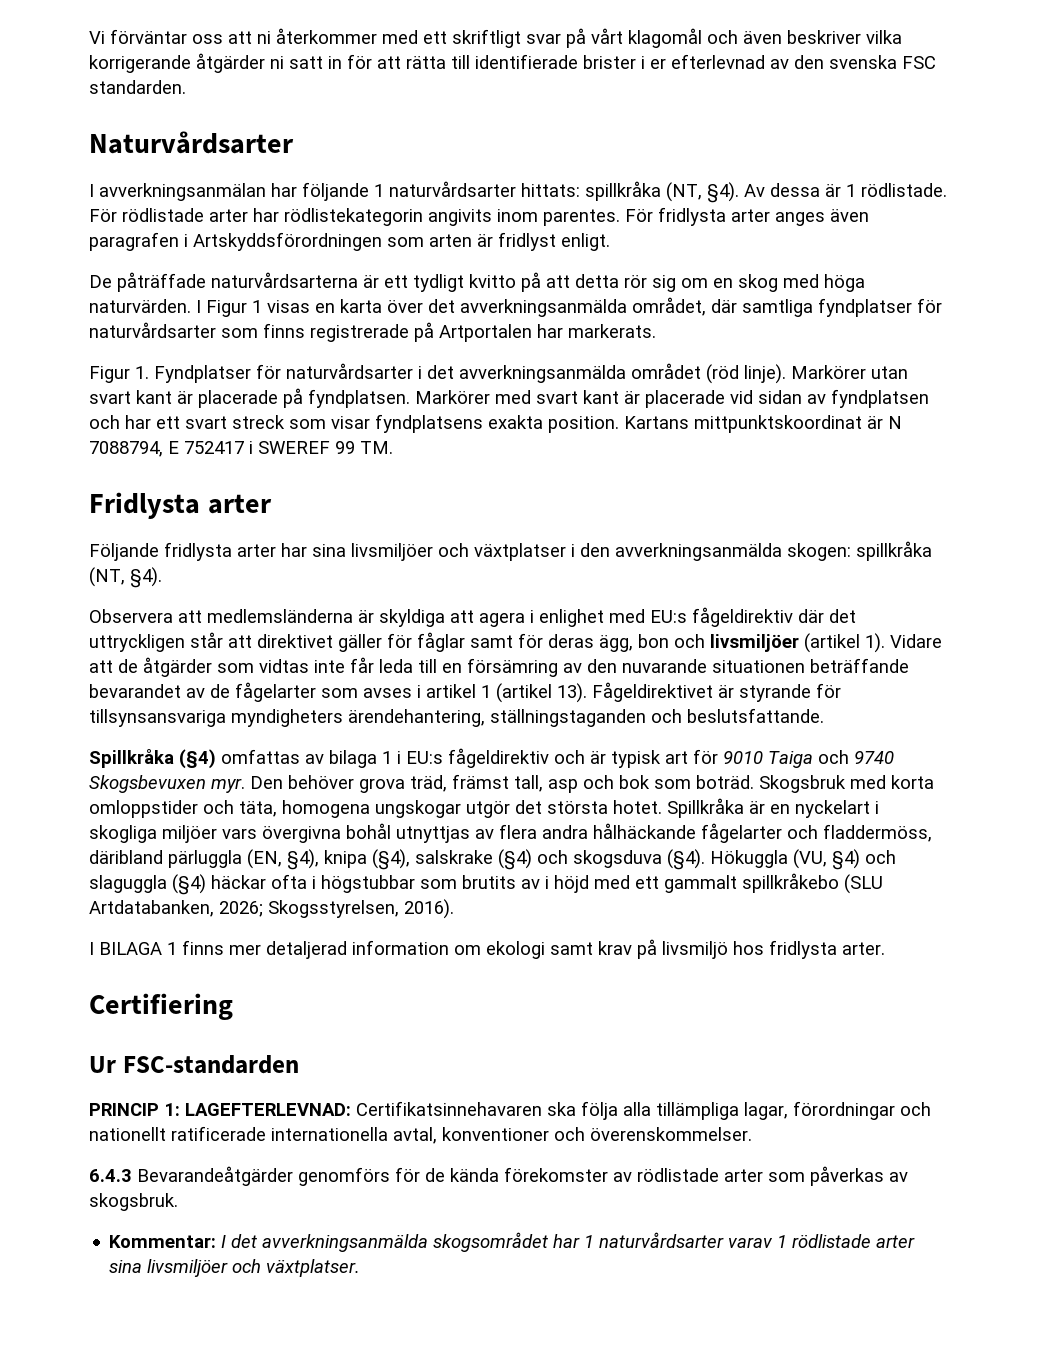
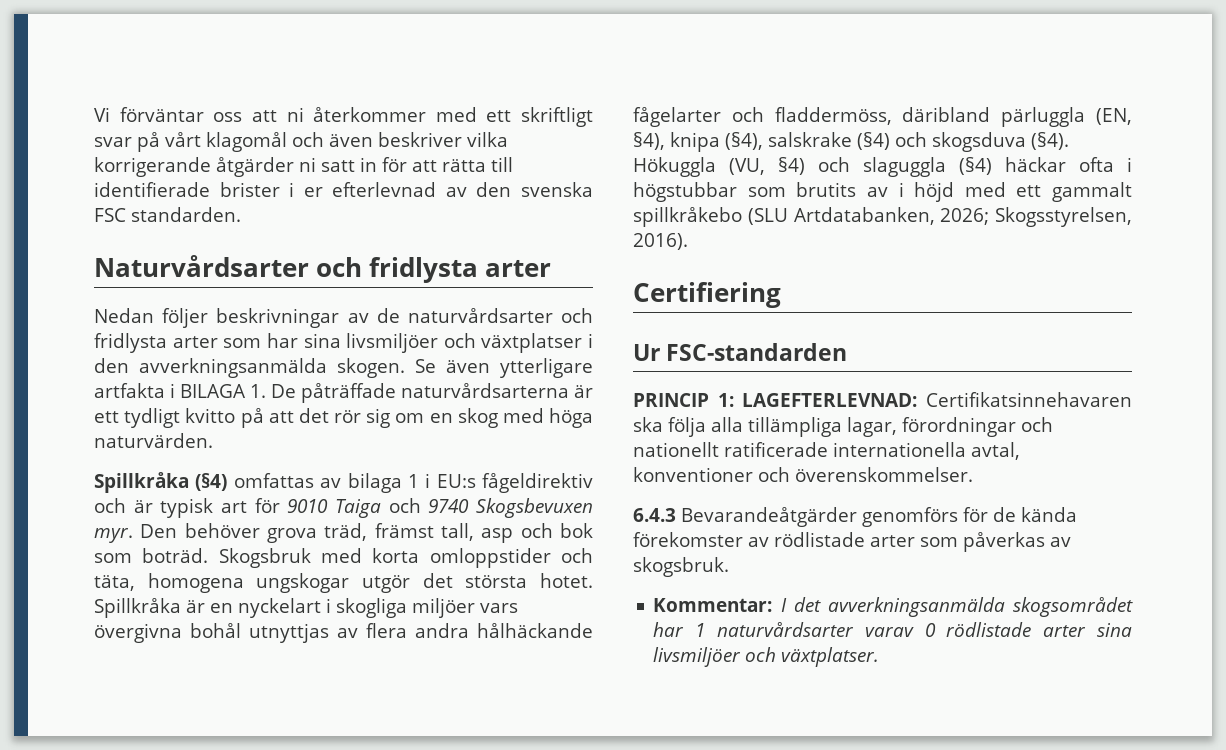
[89,181,947,203] [89,207,869,226] [89,232,610,251] // I avverkningsanmälan har följande 1 naturvårdsarter hittats: spillkråka (NT, §4). Av dessa är 1 rödlistade. För rödlistade arter har rödlistekategorin angivits inom parentes. För fridlysta arter anges även paragrafen i Artskyddsförordningen som arten är fridlyst enligt. // -> [316,257,552,283] [94,308,593,328] [94,333,593,353] [94,358,593,378] [94,383,266,398] och fridlysta arter // Nedan följer beskrivningar av de naturvårdsarter och fridlysta arter som har sina livsmiljöer och växtplatser i den avverkningsanmälda skogen. Se även ytterligare artfakta i BILAGA 1.
[575,274,619,288] detta -> [298,408,329,423] det
[196,297,942,317] [89,322,656,342] [89,363,908,384] [89,388,929,408] [89,414,902,433] [89,441,393,457] [89,492,272,519] [89,541,932,561] [89,567,162,588] [89,607,856,627] [89,632,942,653] [89,657,909,677] [89,682,841,703] [89,708,824,727] I Figur 1 visas en karta över det avverkningsanmälda området, där samtliga fyndplatser för naturvårdsarter som finns registrerade på Artportalen har markerats. // Figur 1. Fyndplatser för naturvårdsarter i det avverkningsanmälda området (röd linje). Markörer utan svart kant är placerade på fyndplatsen. Markörer med svart kant är placerade vid sidan av fyndplatsen och har ett svart streck som visar fyndplatsens exakta position. Kartans mittpunktskoordinat är N 7088794, E 752417 i SWEREF 99 TM. // Fridlysta arter // Följande fridlysta arter har sina livsmiljöer och växtplatser i den avverkningsanmälda skogen: spillkråka (NT, §4). // Observera att medlemsländerna är skyldiga att agera i enlighet med EU:s fågeldirektiv där det uttryckligen står att direktivet gäller för fåglar samt för deras ägg, bon och livsmiljöer (artikel 1). Vidare att de åtgärder som vidtas inte får leda till en försämring av den nuvarande situationen beträffande bevarandet av de fågelarter som avses i artikel 1 (artikel 13). Fågeldirektivet är styrande för tillsynsansvariga myndigheters ärendehantering, ställningstaganden och beslutsfattande. -> (213, 440) none
[89,939,885,959] // I BILAGA 1 finns mer detaljerad information om ekologi samt krav på livsmiljö hos fridlysta arter. -> (688, 241) none
[777,1235,788,1248] 1 -> [924,623,936,637] 0

